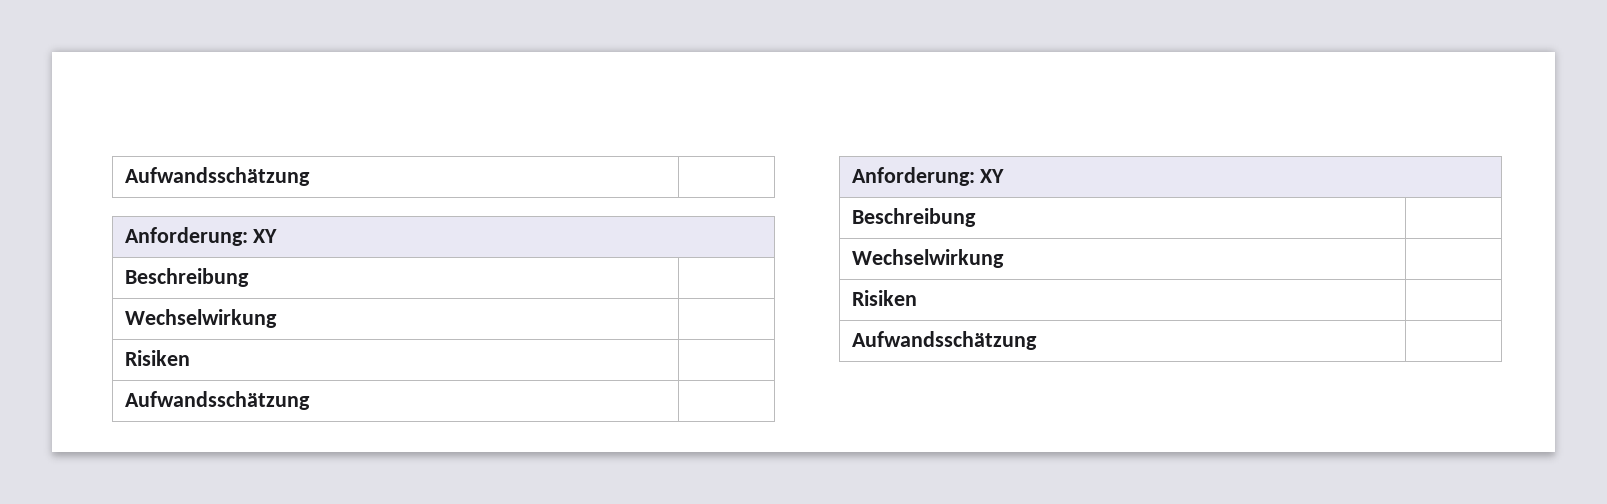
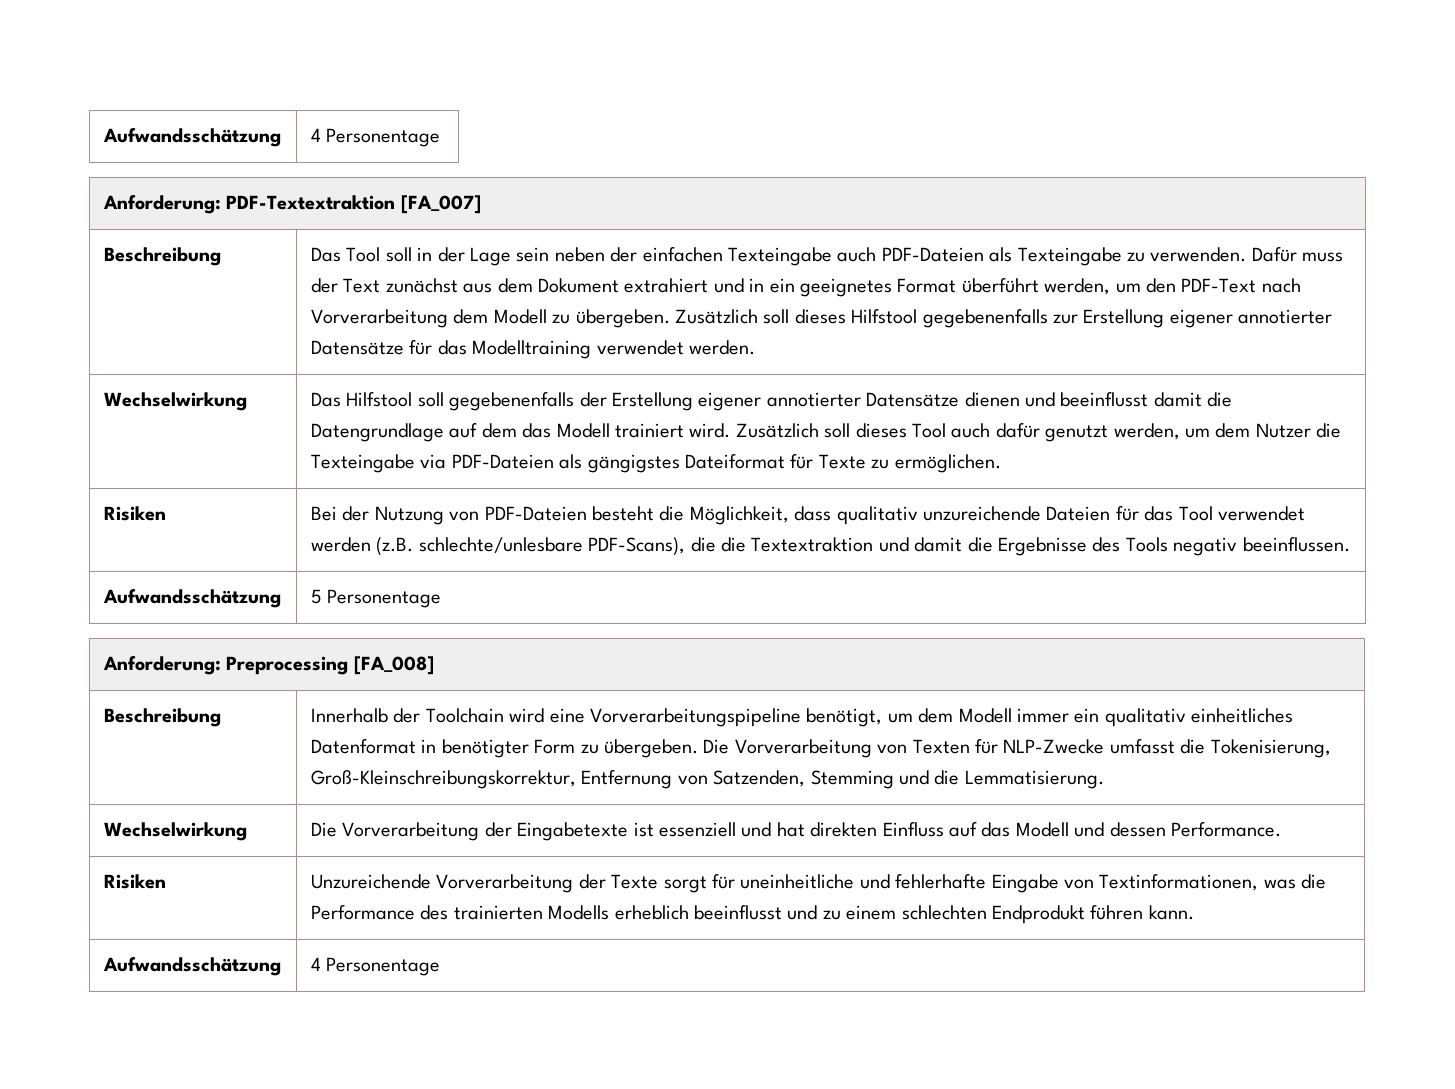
[124,167,310,186] [124,227,278,246] [124,268,249,287] [124,309,277,328] [124,350,190,366] [124,391,310,410] [851,167,1005,186] [851,208,976,227] [851,249,1004,268] [851,290,917,306] [851,331,1037,350] Aufwandsschätzung | // Anforderung: XY // Beschreibung | // Wechselwirkung | // Risiken | // Aufwandsschätzung | // Anforderung: XY // Beschreibung | // Wechselwirkung | // Risiken | // Aufwandsschätzung | -> [102,128,281,147] [310,128,441,147] [102,195,481,214] [103,247,221,266] [310,247,1344,266] [310,278,1301,297] [310,309,1333,328] [310,340,755,359] [103,392,247,411] [310,392,1233,411] [310,423,1342,442] [310,454,1001,473] [103,506,166,521] [310,506,1305,525] [310,537,1350,556] [102,589,281,608] [310,589,442,608] [102,656,434,675] [103,708,221,727] [310,708,1294,727] [310,739,1331,758] [310,770,1104,789] [103,822,247,841] [310,822,1281,841] [103,874,166,889] [310,874,1327,893] [310,905,1194,924] [102,957,281,976] [310,957,441,976] Aufwandsschätzung | 4 Personentage // Anforderung: PDF-Textextraktion [FA_007] // Beschreibung | Das Tool soll in der Lage sein neben der einfachen Texteingabe auch PDF-Dateien als Texteingabe zu verwenden. Dafür muss der Text zunächst aus dem Dokument extrahiert und in ein geeignetes Format überführt werden, um den PDF-Text nach Vorverarbeitung dem Modell zu übergeben. Zusätzlich soll dieses Hilfstool gegebenenfalls zur Erstellung eigener annotierter Datensätze für das Modelltraining verwendet werden. // Wechselwirkung | Das Hilfstool soll gegebenenfalls der Erstellung eigener annotierter Datensätze dienen und beeinflusst damit die Datengrundlage auf dem das Modell trainiert wird. Zusätzlich soll dieses Tool auch dafür genutzt werden, um dem Nutzer die Texteingabe via PDF-Dateien als gängigstes Dateiformat für Texte zu ermöglichen. // Risiken | Bei der Nutzung von PDF-Dateien besteht die Möglichkeit, dass qualitativ unzureichende Dateien für das Tool verwendet werden (z.B. schlechte/unlesbare PDF-Scans), die die Textextraktion und damit die Ergebnisse des Tools negativ beeinflussen. // Aufwandsschätzung | 5 Personentage // Anforderung: Preprocessing [FA_008] // Beschreibung | Innerhalb der Toolchain wird eine Vorverarbeitungspipeline benötigt, um dem Modell immer ein qualitativ einheitliches Datenformat in benötigter Form zu übergeben. Die Vorverarbeitung von Texten für NLP-Zwecke umfasst die Tokenisierung, Groß-Kleinschreibungskorrektur, Entfernung von Satzenden, Stemming und die Lemmatisierung. // Wechselwirkung | Die Vorverarbeitung der Eingabetexte ist essenziell und hat direkten Einfluss auf das Modell und dessen Performance. // Risiken | Unzureichende Vorverarbeitung der Texte sorgt für uneinheitliche und fehlerhafte Eingabe von Textinformationen, was die Performance des trainierten Modells erheblich beeinflusst und zu einem schlechten Endprodukt führen kann. // Aufwandsschätzung | 4 Personentage

